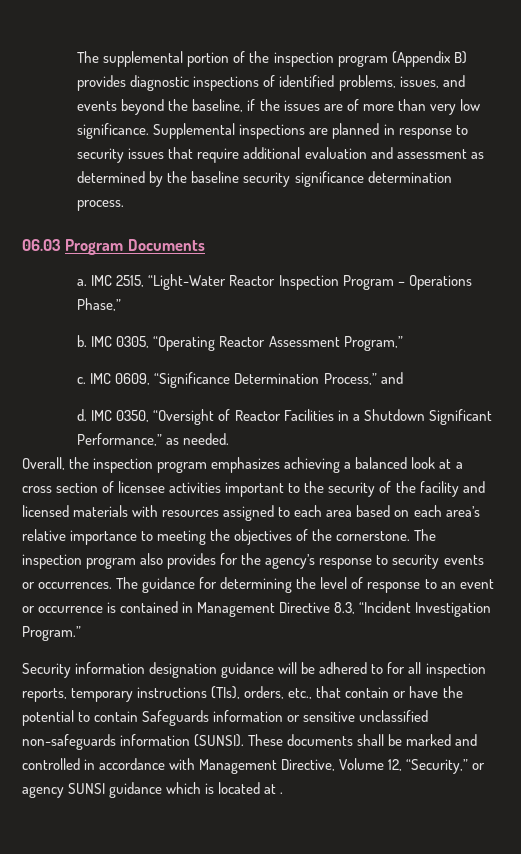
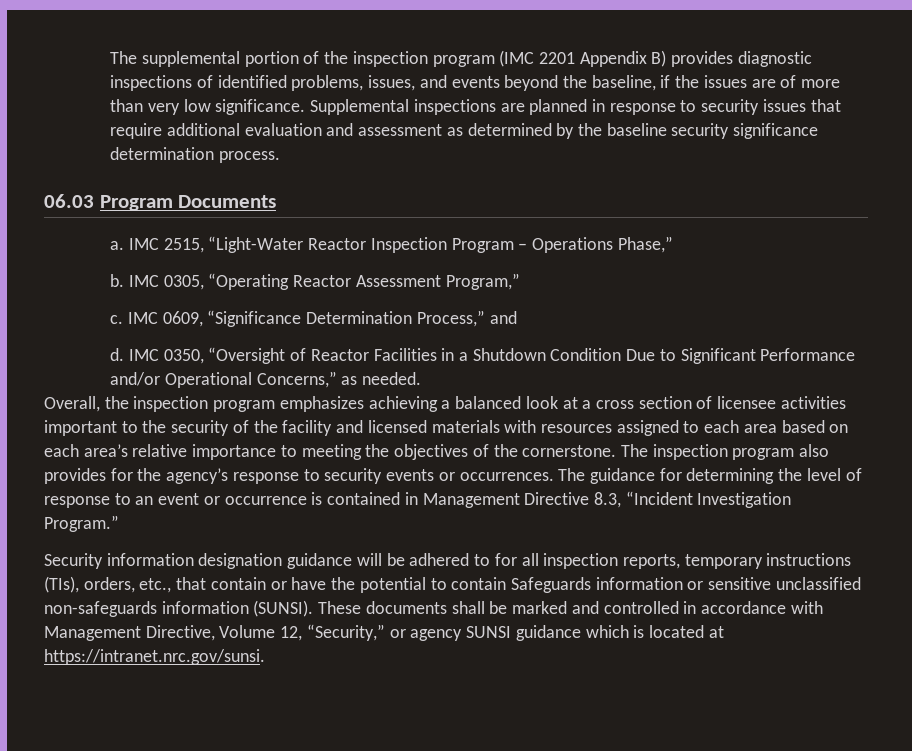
[391,51,451,67] (Appendix -> [499,50,647,67] (IMC 2201 Appendix
[428,409,492,425] [77,433,163,446] Significant Performance,” -> [550,348,856,364] [110,371,337,388] Condition Due to Significant Performance and/or Operational Concerns,”
[280,792,284,794] . -> [44,649,265,665] https://intranet.nrc.gov/sunsi.

